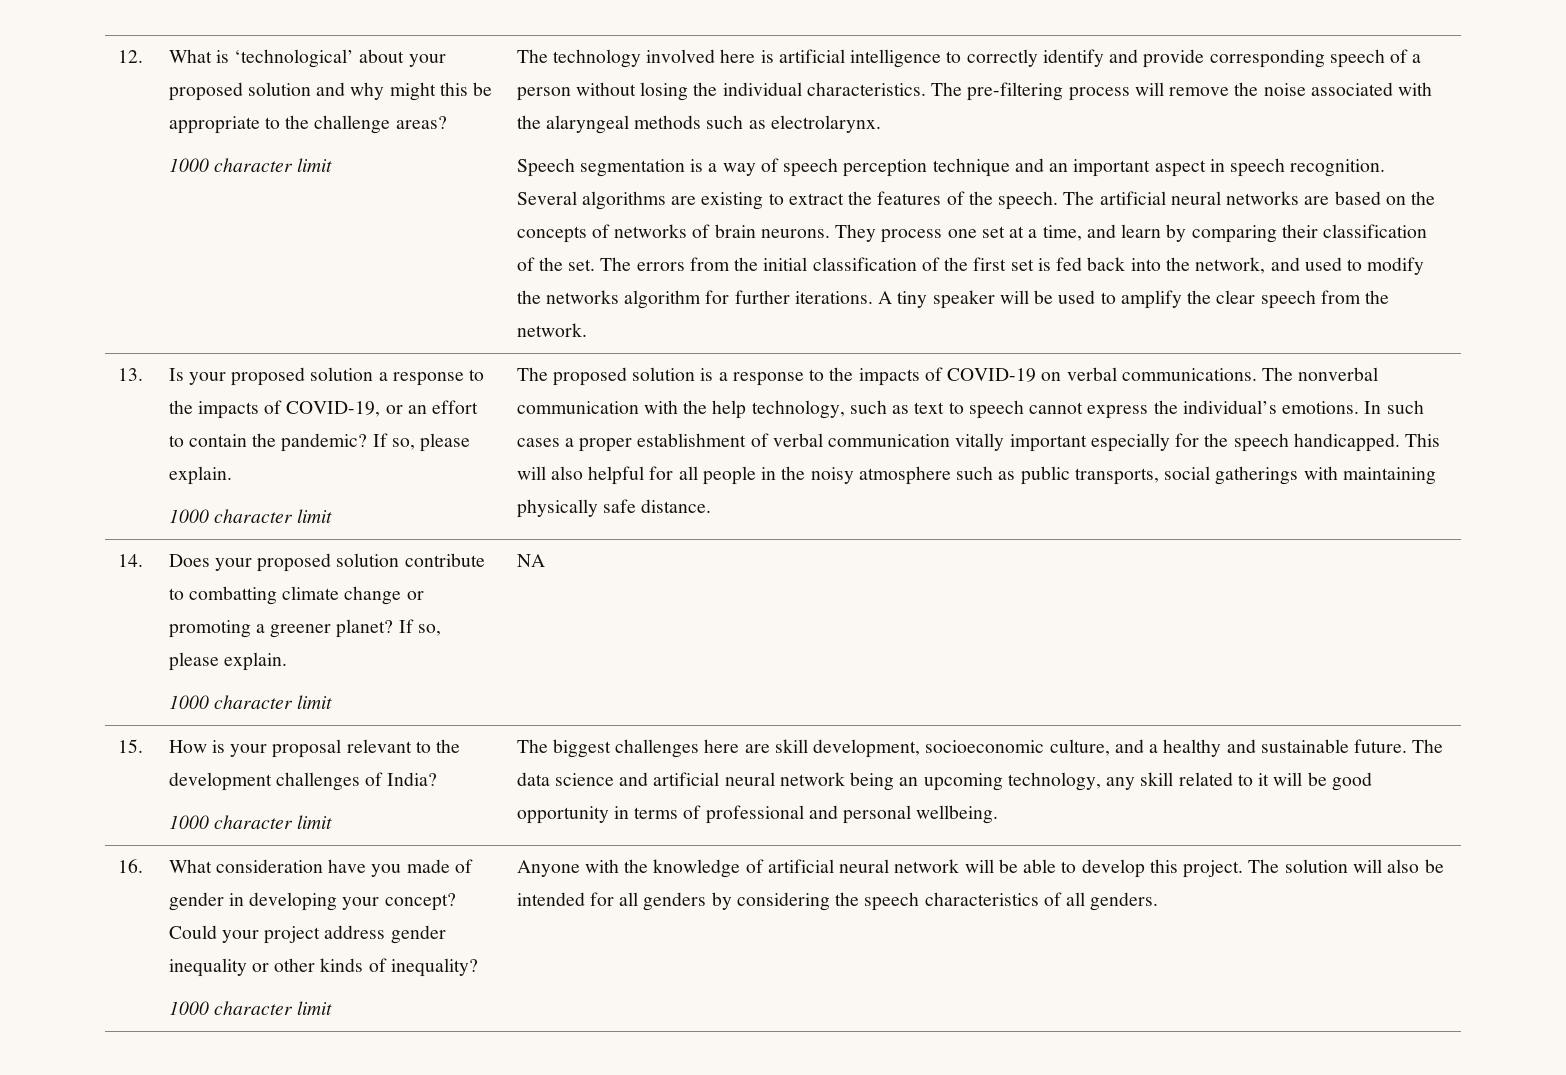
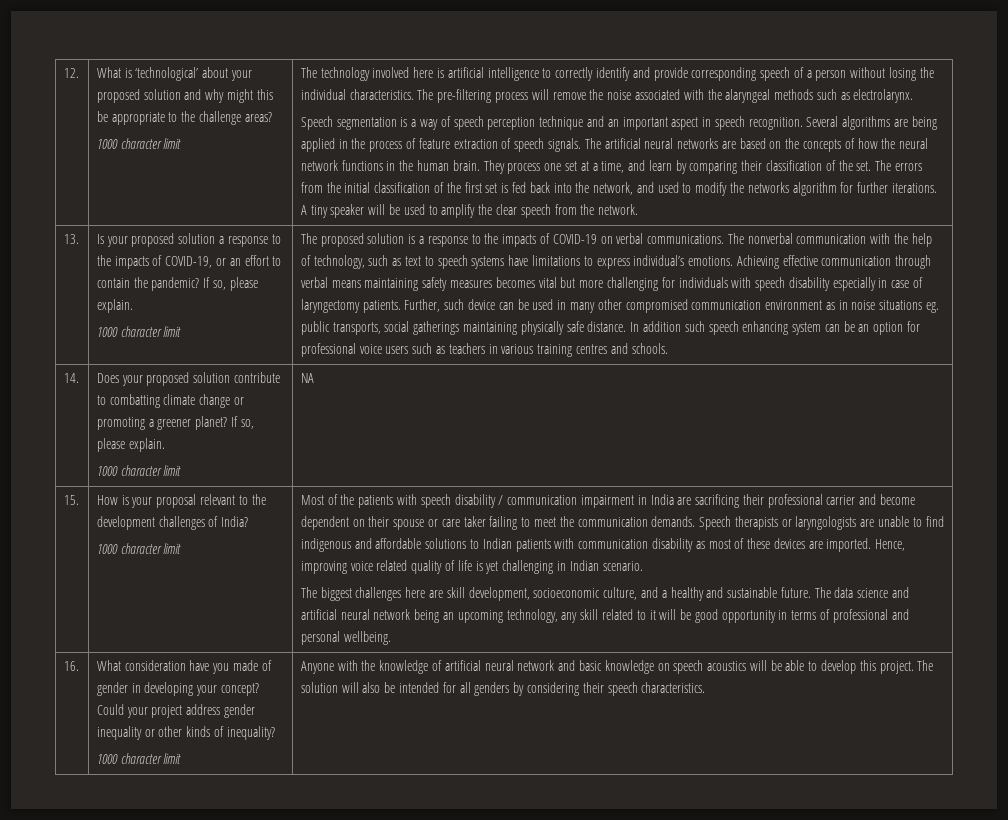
[701,191,1059,210] existing to extract the features of the speech. -> [911,116,937,130] [300,138,581,152] being applied in the process of feature extraction of speech signals.
[614,224,830,238] networks of brain neurons. -> [857,138,929,149] [300,160,480,171] how the neural network functions in the human brain.
(747, 409) none -> [300,255,311,266] of
[1029,400,1424,419] [516,433,1441,452] [516,466,1016,485] cannot express the individual’s emotions. In such cases a proper establishment of verbal communication vitally important especially for the speech handicapped. This will also helpful for all people in the noisy atmosphere such as -> [471,255,932,269] [300,277,923,291] [300,299,939,313] systems have limitations to express individual’s emotions. Achieving effective communication through verbal means maintaining safety measures becomes vital but more challenging for individuals with speech disability especially in case of laryngectomy patients. Further, such device can be used in many other compromised communication environment as in noise situations eg.
[1303,466,1338,480] with -> (460, 328) none
(712, 506) none -> [630,321,920,335] [300,343,668,357] In addition such speech enhancing system can be an option for professional voice users such as teachers in various training centres and schools.
(333, 822) none -> [300,494,915,508] [300,516,944,530] [300,538,906,552] [300,560,643,574] Most of the patients with speech disability / communication impairment in India are sacrificing their professional carrier and become dependent on their spouse or care taker failing to meet the communication demands. Speech therapists or laryngologists are unable to find indigenous and affordable solutions to Indian patients with communication disability as most of these devices are imported. Hence, improving voice related quality of life is yet challenging in Indian scenario. //
(960, 866) none -> [558,660,747,674] and basic knowledge on speech acoustics
[835,892,1159,911] the speech characteristics of all genders. -> [582,682,706,696] their speech characteristics.

